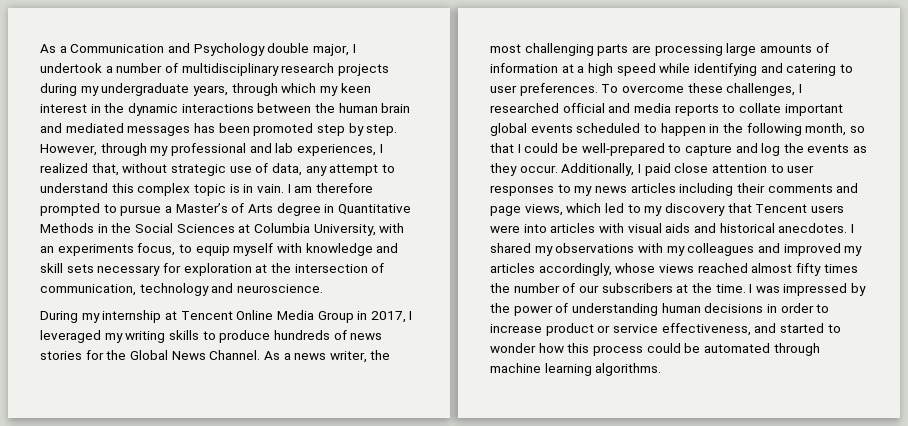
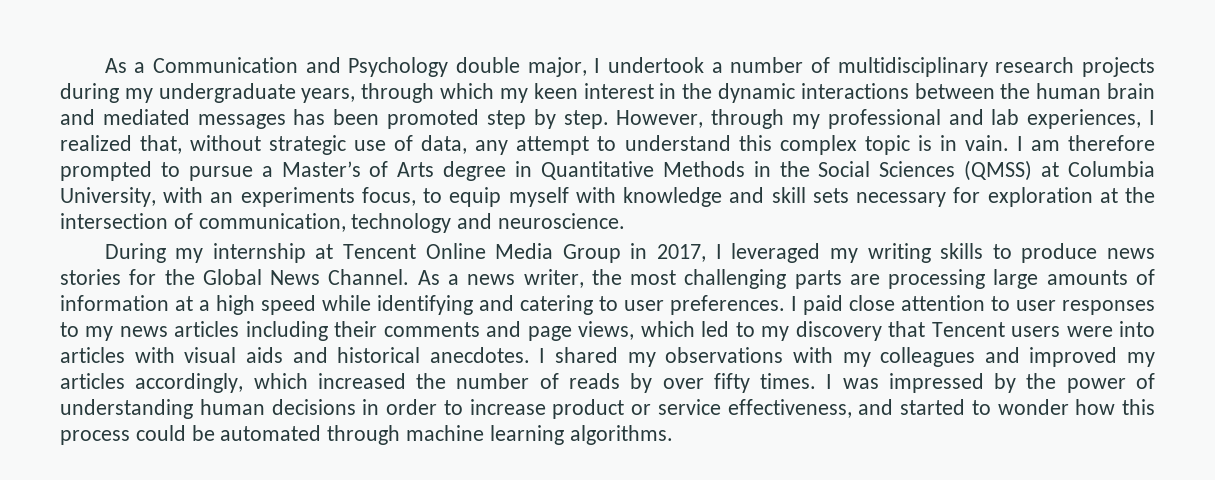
(235, 228) none -> [964,160,1033,181] (QMSS)
[273,330,347,340] hundreds of -> (1098, 253) none
[601,83,802,96] [490,103,843,116] [490,123,865,136] [490,143,868,156] [490,163,635,176] To overcome these challenges, I researched official and media reports to collate important global events scheduled to happen in the following month, so that I could be well-prepared to capture and log the events as they occur. Additionally, -> (785, 305) none
[615,263,858,276] [490,283,746,293] whose views reached almost fifty times the number of our subscribers at the time. -> [253,373,817,393] which increased the number of reads by over fifty times.

